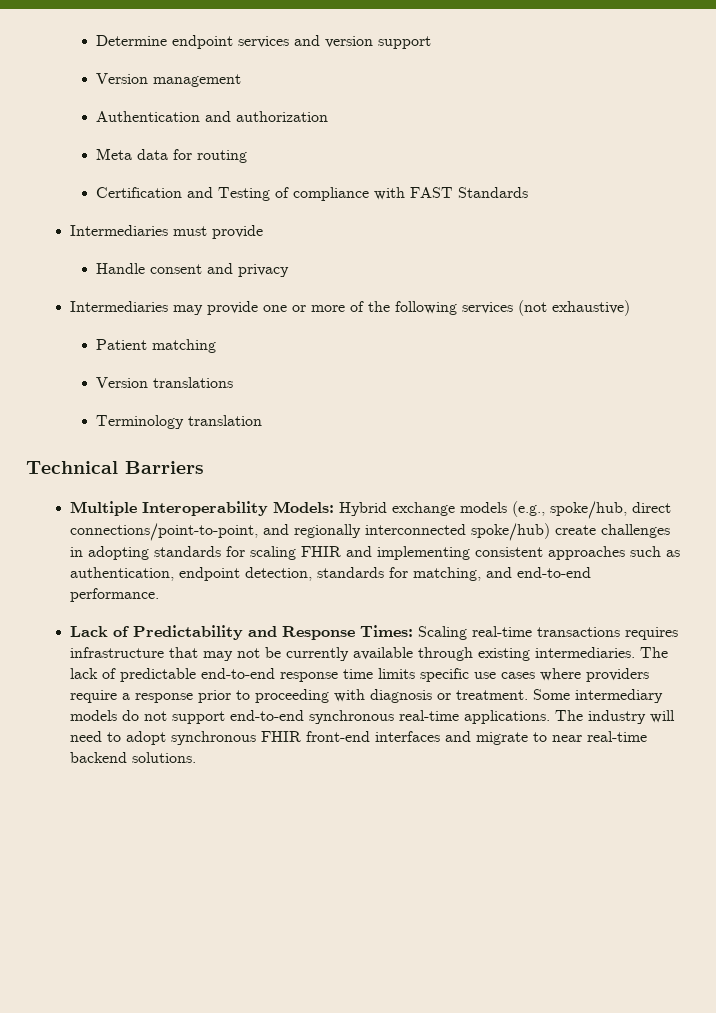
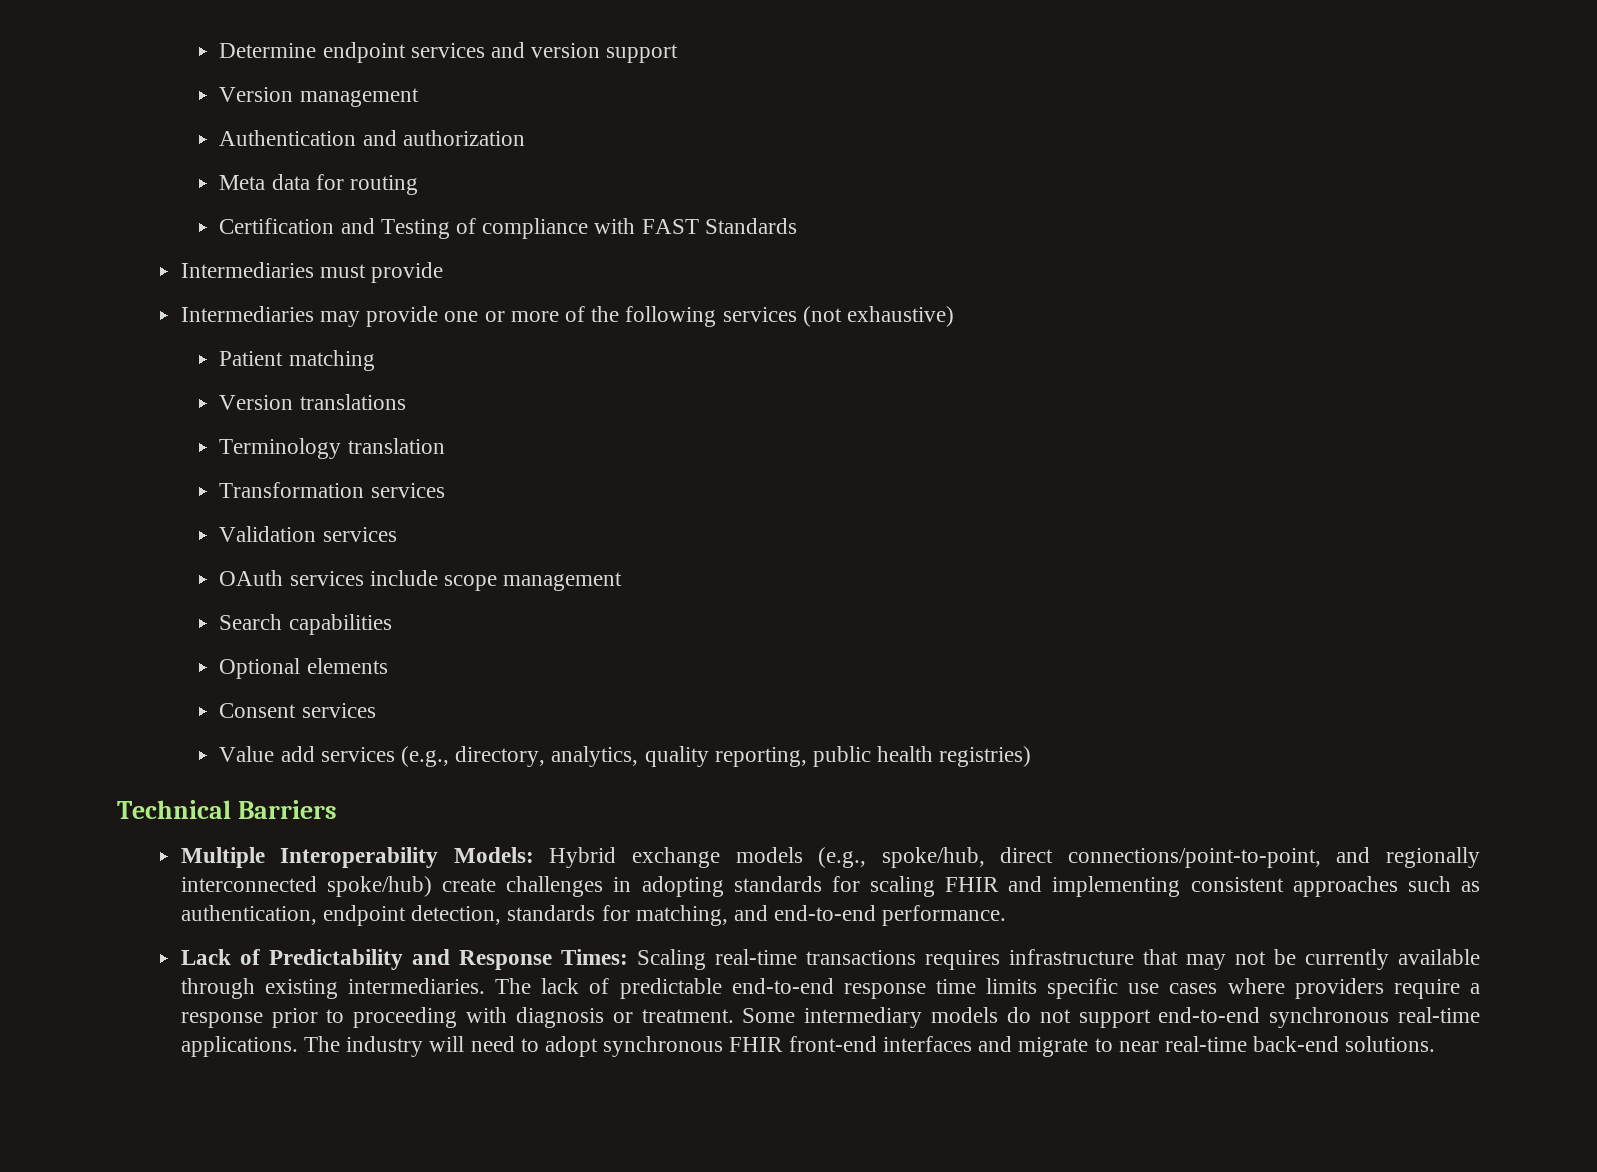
[96,263,290,277] // Handle consent and privacy -> (444, 272) none
(263, 420) none -> [219,482,445,498] [219,526,397,542] [219,570,623,591] [219,614,392,635] [219,658,388,679] [219,703,376,718] [219,746,1032,767] // Transformation services // Validation services // OAuth services include scope management // Search capabilities // Optional elements // Consent services // Value add services (e.g., directory, analytics, quality reporting, public health registries)
[70,752,128,763] backend -> [1253,1036,1340,1052] back-end

